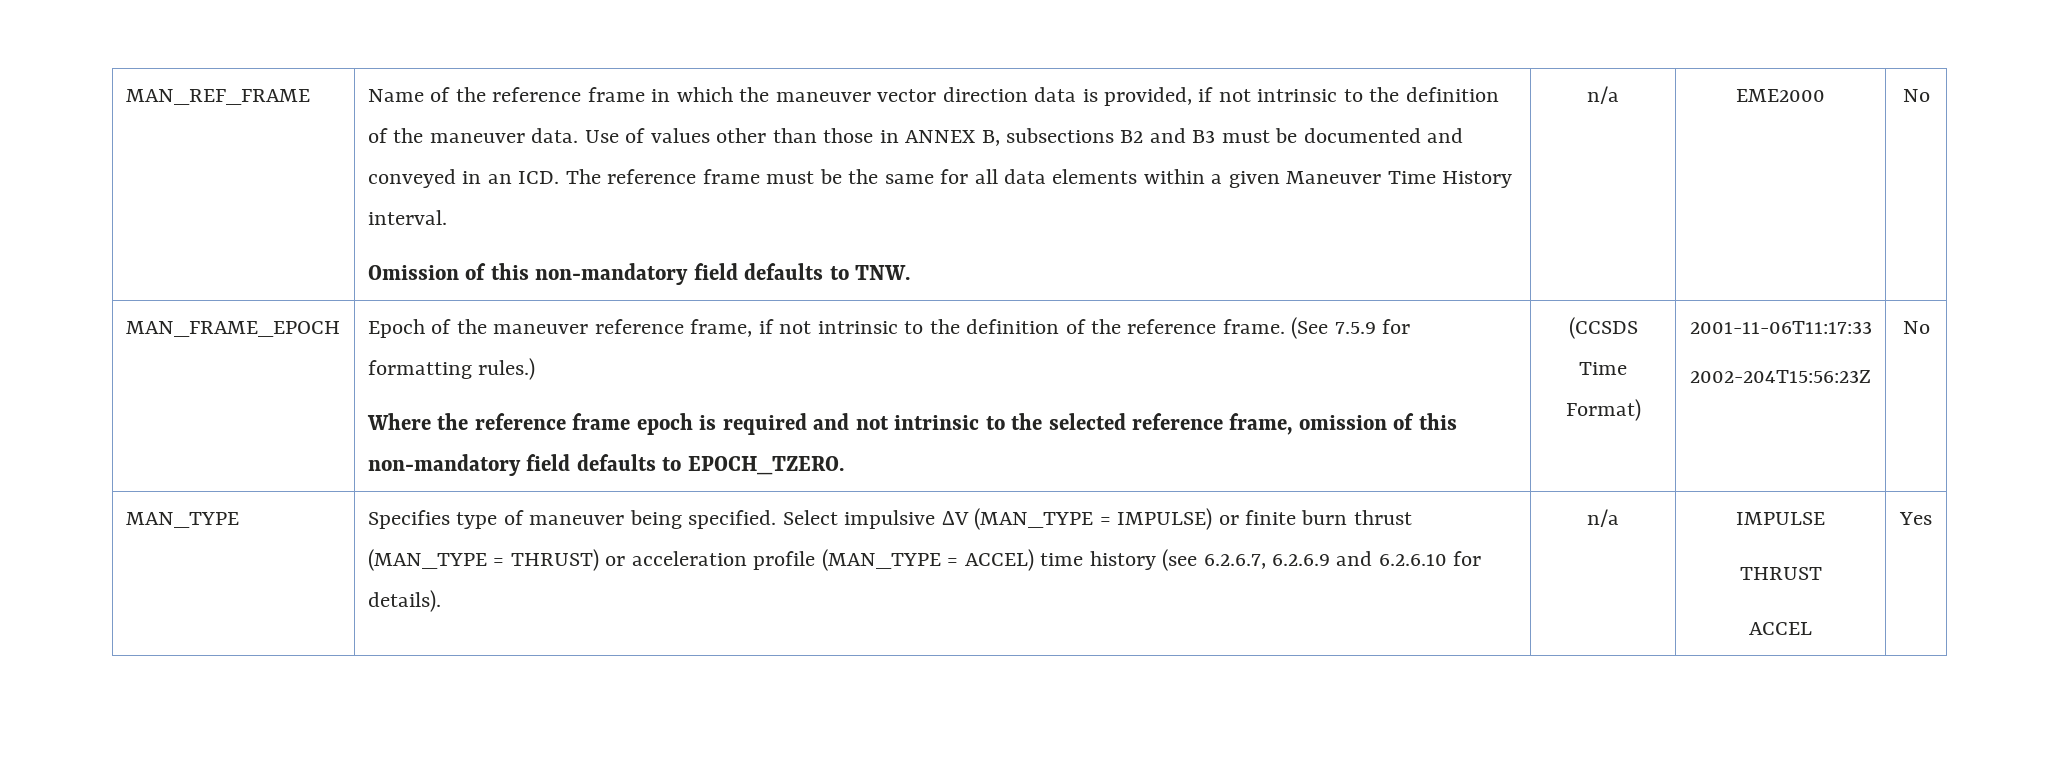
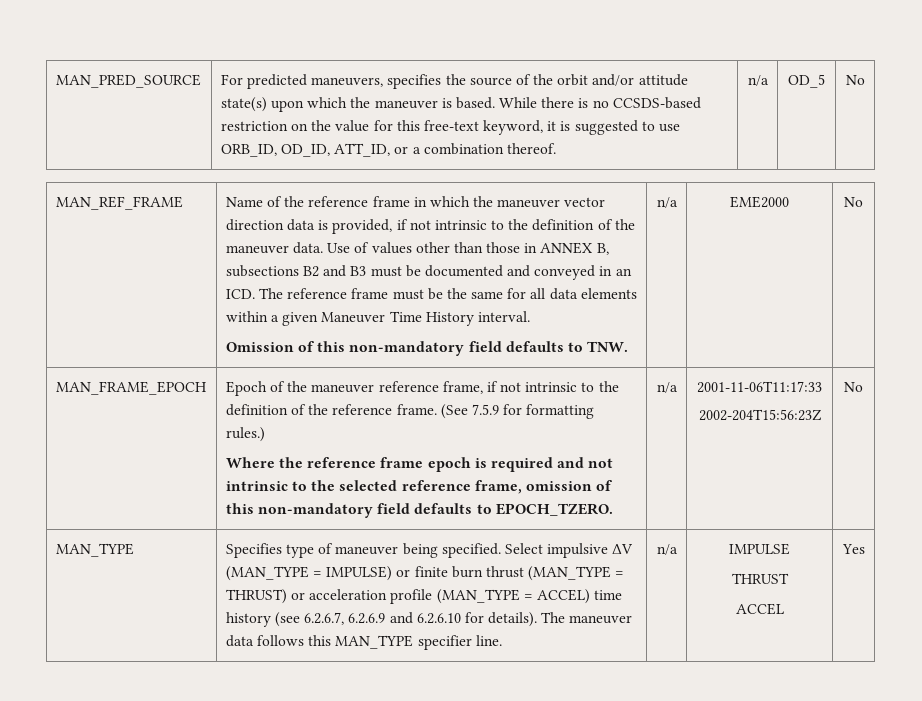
(125, 97) none -> [55,74,201,88] [220,74,688,89] [220,97,701,112] [220,120,681,135] [220,143,556,157] [747,75,769,86] [788,74,825,88] [845,75,865,85] MAN_PRED_SOURCE | For predicted maneuvers, specifies the source of the orbit and/or attitude state(s) upon which the maneuver is based. While there is no CCSDS-based restriction on the value for this free-text keyword, it is suggested to use ORB_ID, OD_ID, ATT_ID, or a combination thereof. | n/a | OD_5 | No //
[1568,317,1638,339] [1579,362,1627,375] [1565,399,1641,421] (CCSDS Time Format) -> [656,382,678,393] n/a
(441, 601) none -> [541,612,633,624] [225,635,502,650] The maneuver data follows this MAN_TYPE specifier line.

